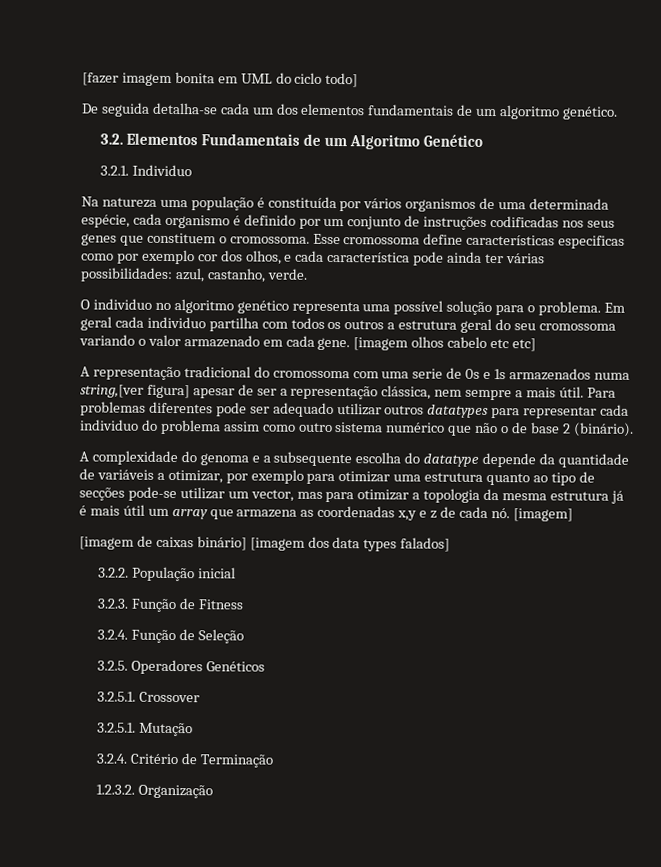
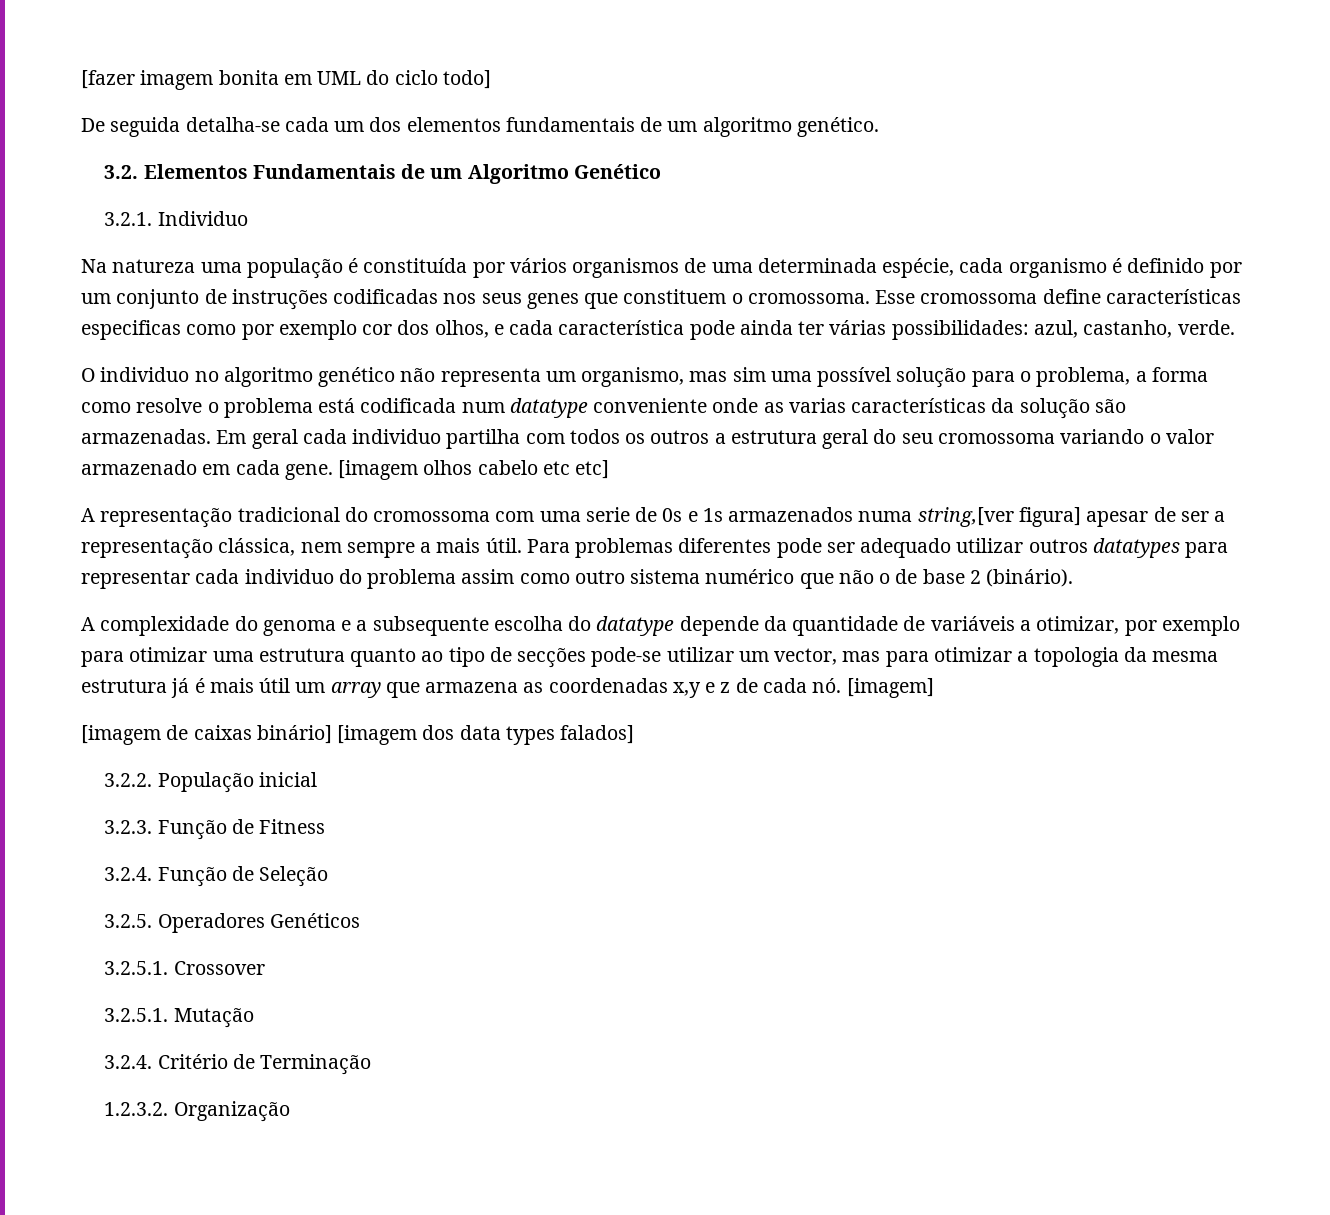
[291,301,360,315] representa -> [400,367,766,387] não representa um organismo, mas sim
[538,301,602,316] problema. -> [1036,367,1208,387] [81,398,1126,419] [81,429,211,444] problema, a forma como resolve o problema está codificada num datatype conveniente onde as varias características da solução são armazenadas.

